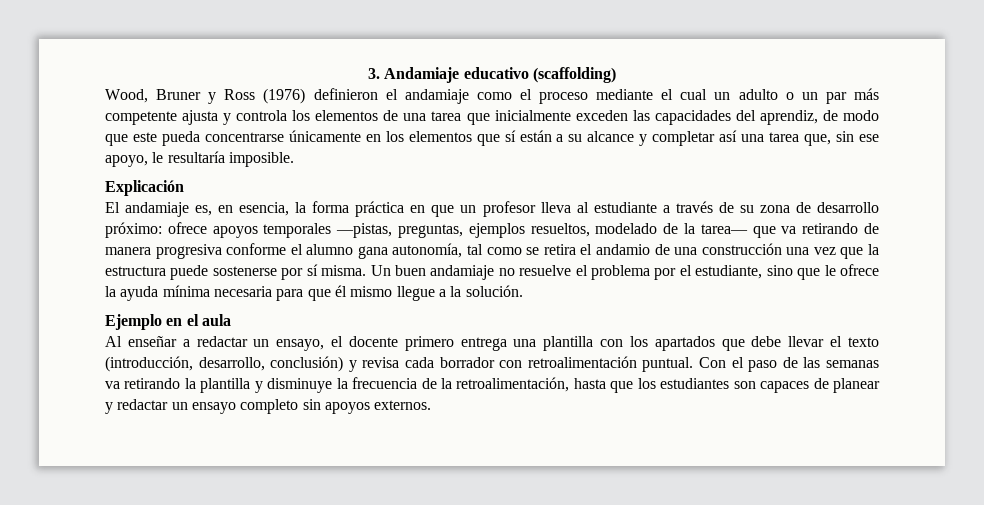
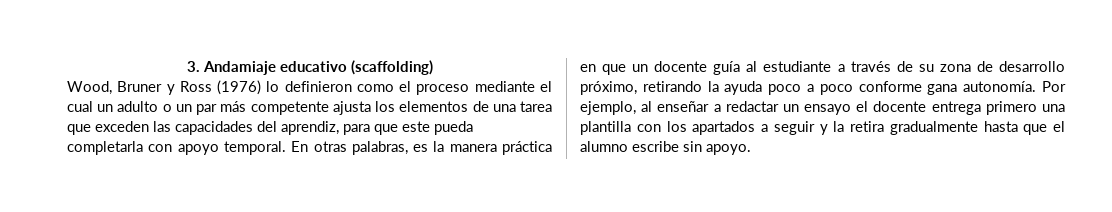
[313,88,469,104] definieron el andamiaje -> [266,81,352,92] lo definieron
[223,110,288,125] y controla -> (371, 108) none
[494,110,571,121] inicialmente -> (91, 129) none
[822,110,879,121] de modo -> [343,124,370,135] para
[204,130,880,146] [105,151,294,167] [105,180,184,196] [105,201,350,217] concentrarse únicamente en los elementos que sí están a su alcance y completar así una tarea que, sin ese apoyo, le resultaría imposible. // Explicación // El andamiaje es, en esencia, la forma -> [67,141,497,155] completarla con apoyo temporal. En otras palabras, es la manera
[482,201,571,217] profesor lleva -> [654,61,741,75] docente guía
[105,222,879,238] [105,243,879,259] [105,264,880,280] [105,285,523,301] [105,314,231,330] [105,336,122,347] próximo: ofrece apoyos temporales —pistas, preguntas, ejemplos resueltos, modelado de la tarea— que va retirando de manera progresiva conforme el alumno gana autonomía, tal como se retira el andamio de una construcción una vez que la estructura puede sostenerse por sí misma. Un buen andamiaje no resuelve el problema por el estudiante, sino que le ofrece la ayuda mínima necesaria para que él mismo llegue a la solución. // Ejemplo en el aula // Al -> [580,81,1066,95] [580,101,653,115] próximo, retirando la ayuda poco a poco conforme gana autonomía. Por ejemplo, al
[276,339,325,351] ensayo, -> [804,104,852,115] ensayo
[404,336,507,351] primero entrega -> [931,101,1037,115] entrega primero
[721,336,880,351] [105,356,880,372] [105,377,881,393] [105,399,432,414] que debe llevar el texto (introducción, desarrollo, conclusión) y revisa cada borrador con retroalimentación puntual. Con el paso de las semanas va retirando la plantilla y disminuye la frecuencia de la retroalimentación, hasta que los estudiantes son capaces de planear y redactar un ensayo completo sin apoyos externos. -> [761,121,1065,135] [580,141,751,155] a seguir y la retira gradualmente hasta que el alumno escribe sin apoyo.

